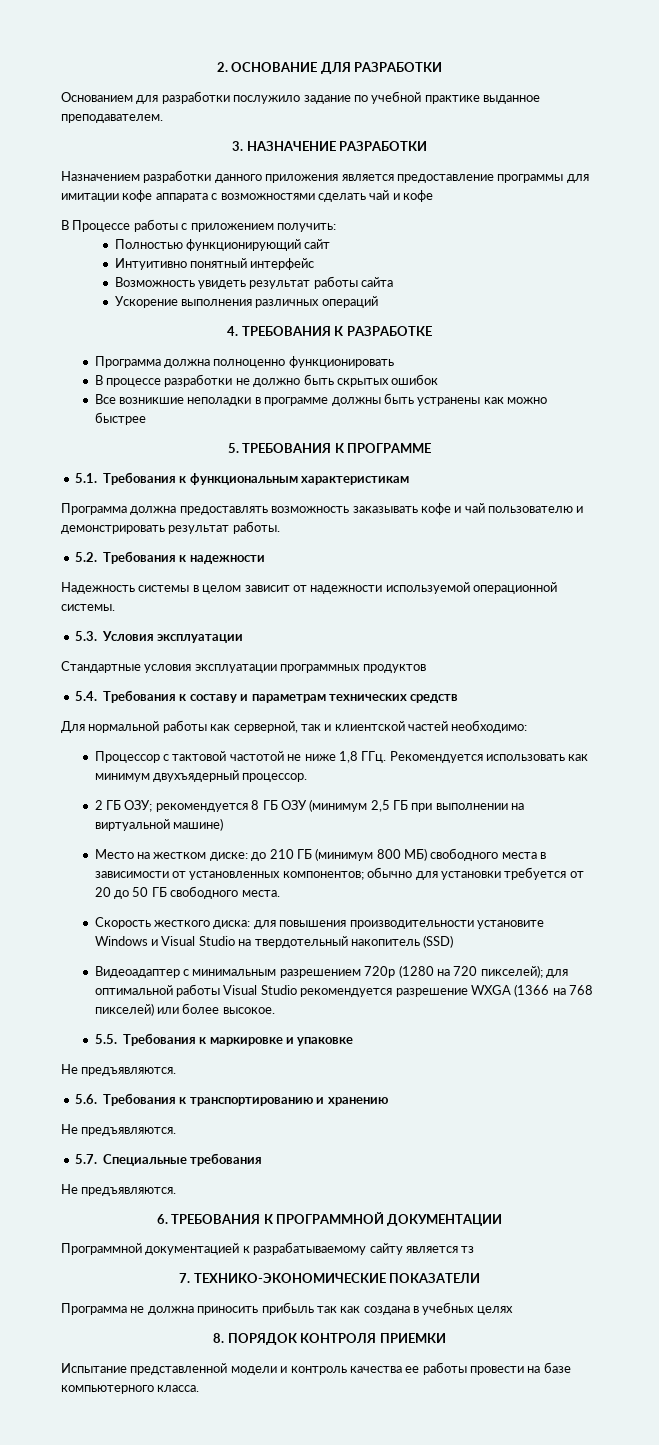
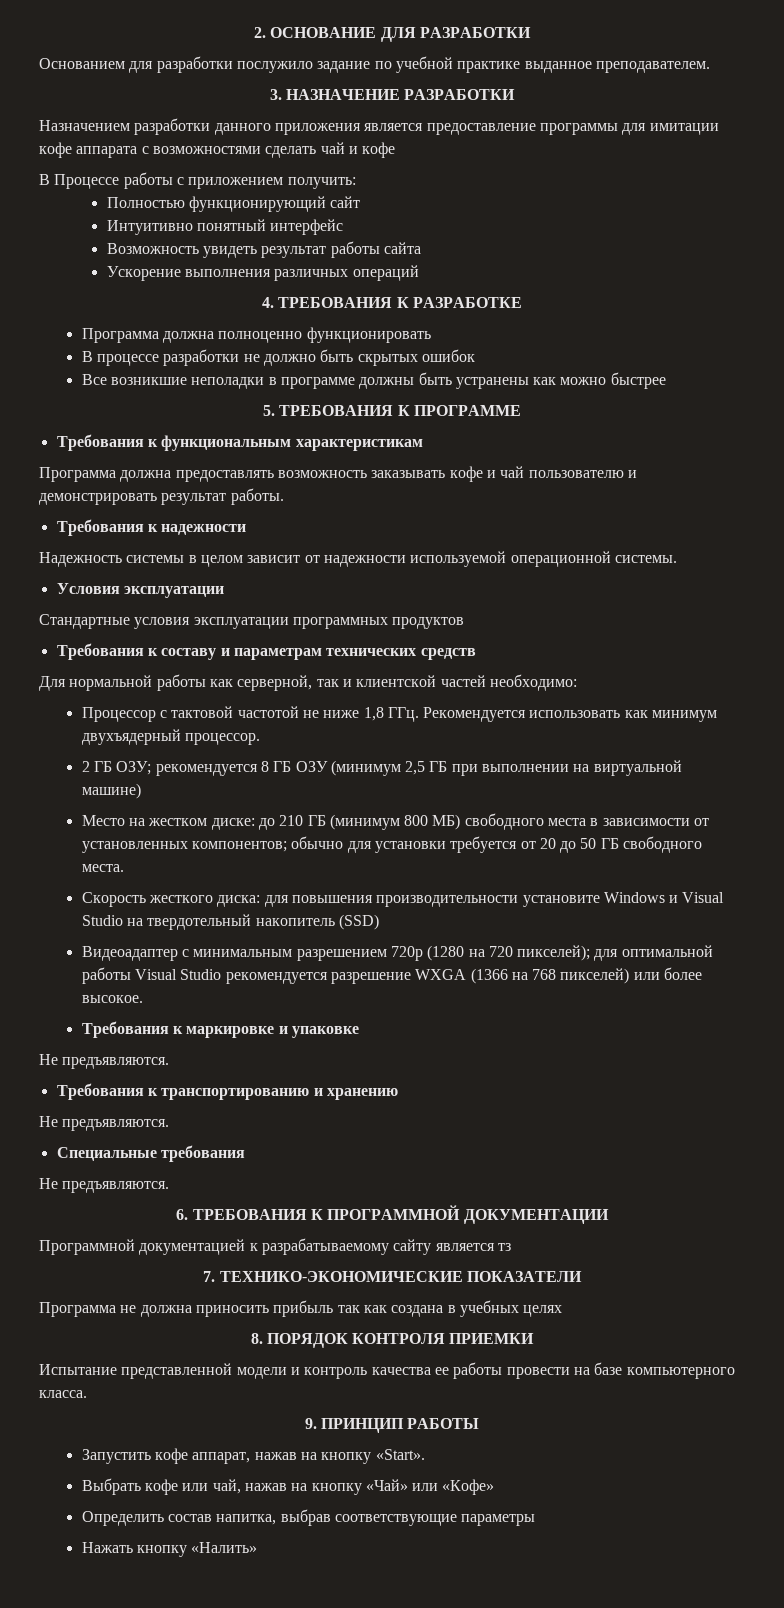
[74,473,97,483] 5.1. -> (521, 410) none
[74,552,97,562] 5.2. -> (284, 496) none
[74,631,97,641] 5.3. -> (677, 559) none
[74,691,97,701] 5.4. -> (465, 623) none
[94,1034,117,1044] 5.5. -> (143, 999) none
[74,1094,97,1104] 5.6. -> (170, 1063) none
[74,1154,97,1164] 5.7. -> (170, 1125) none
(200, 1388) none -> [304,1418,480,1433] [81,1448,425,1464] [81,1478,495,1495] [81,1509,536,1526] [81,1542,258,1557] // 9. ПРИНЦИП РАБОТЫ // Запустить кофе аппарат, нажав на кнопку «Start». // Выбрать кофе или чай, нажав на кнопку «Чай» или «Кофе» // Определить состав напитка, выбрав соответствующие параметры // Нажать кнопку «Налить»

